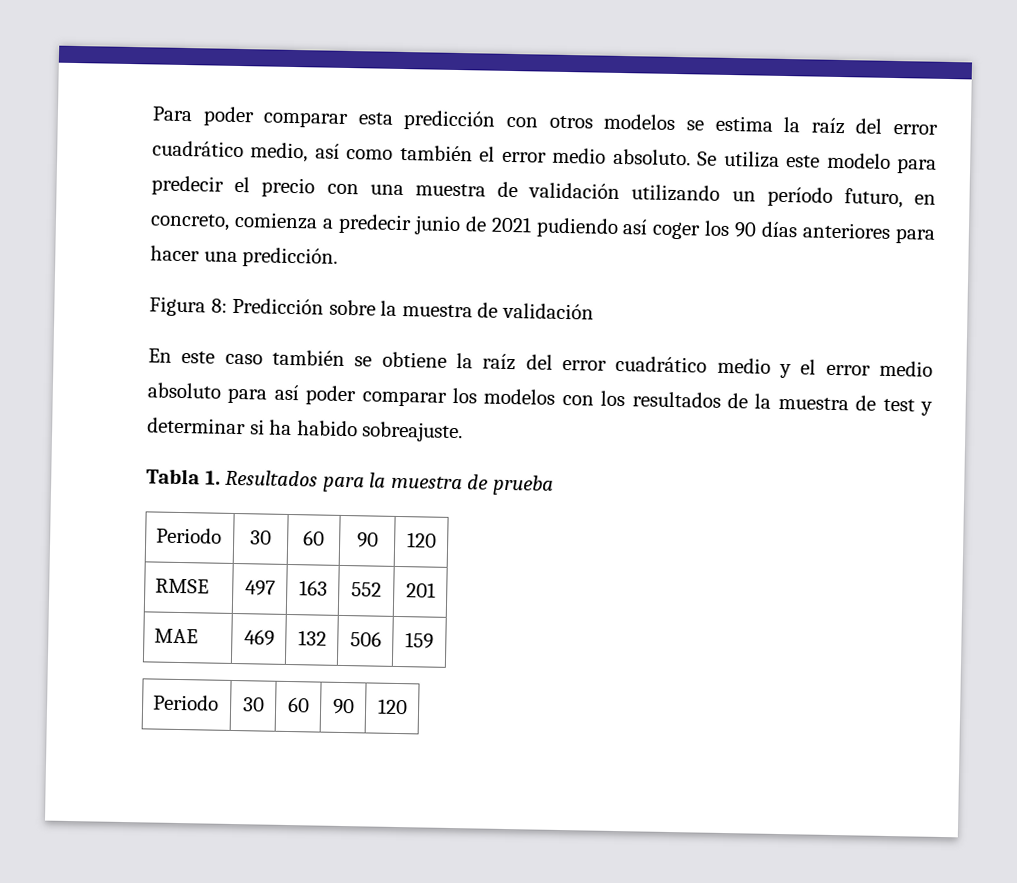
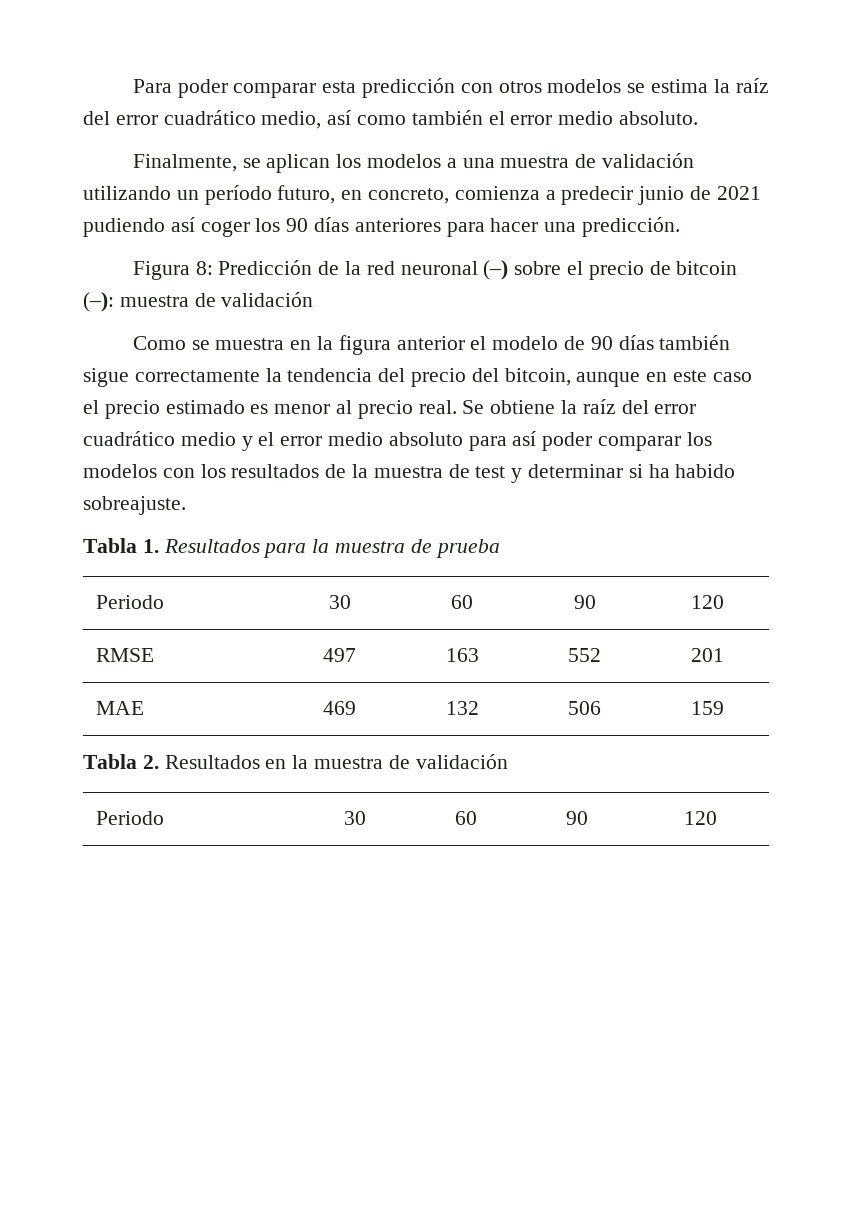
[697,150,937,174] [151,175,359,198] Se utiliza este modelo para predecir el precio con -> [132,154,457,173] // Finalmente, se aplican los modelos a
[328,299,594,320] [148,348,373,367] sobre la muestra de validación // En este caso también se -> [318,260,738,280] [83,292,314,312] [132,335,731,355] [83,368,752,387] [83,400,485,419] de la red neuronal (–) sobre el precio de bitcoin (–): muestra de validación // Como se muestra en la figura anterior el modelo de 90 días también sigue correctamente la tendencia del precio del bitcoin, aunque en este caso el precio estimado es menor al precio real. Se
(434, 640) none -> [83,754,508,769] // Tabla 2. Resultados en la muestra de validación

